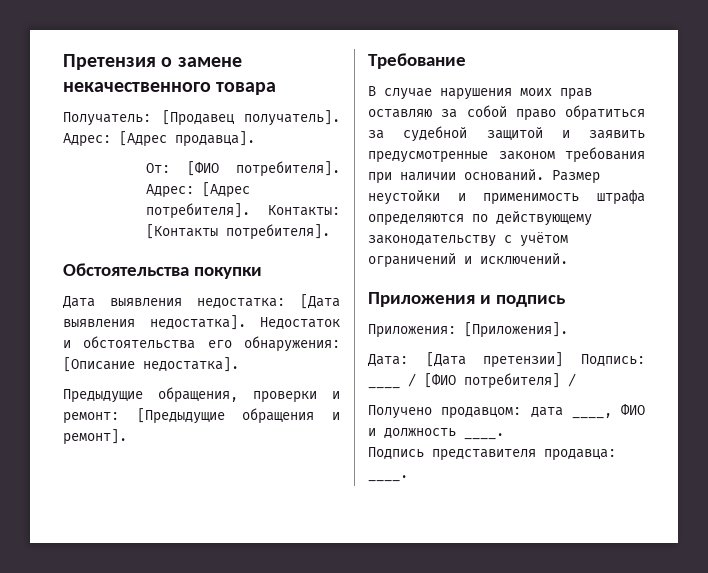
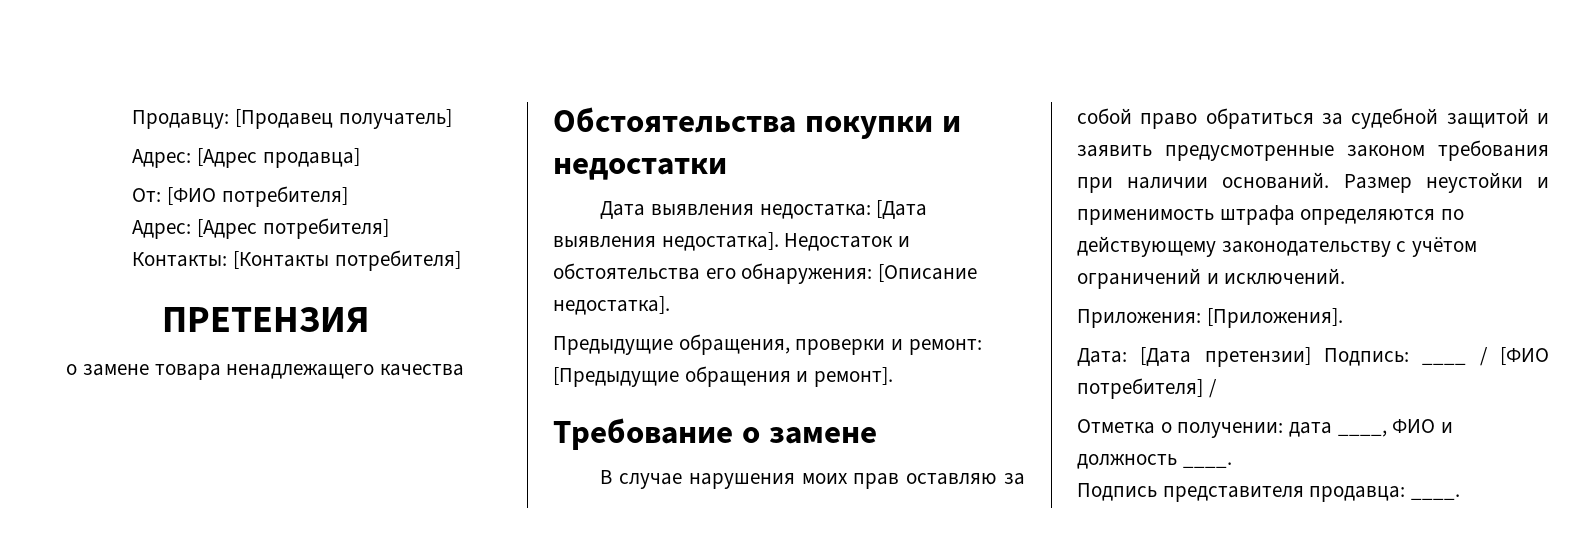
[63,54,242,70] [63,82,277,95] [63,110,340,126] [63,131,255,147] Претензия о замене некачественного товара // Получатель: [Продавец получатель]. Адрес: [Адрес продавца]. -> [132,109,452,129] [132,148,360,168] Продавцу: [Продавец получатель] // Адрес: [Адрес продавца]
[236,161,340,177] [146,182,251,198] [146,203,251,219] потребителя]. Адрес: [Адрес потребителя]. -> [221,186,348,207] [132,218,389,239] потребителя] // Адрес: [Адрес потребителя] //
[226,224,331,240] потребителя]. -> [334,250,461,271] [161,307,369,332] [66,364,464,380] потребителя] // ПРЕТЕНЗИЯ // о замене товара ненадлежащего качества
(262, 273) none -> [941,116,961,132] [553,158,727,180] и недостатки
(466, 61) none -> [741,427,877,444] о замене
[368,292,565,307] // Приложения и подпись -> (1346, 276) none
[368,405,522,419] Получено продавцом: -> [1077,419,1284,438] Отметка о получении:

